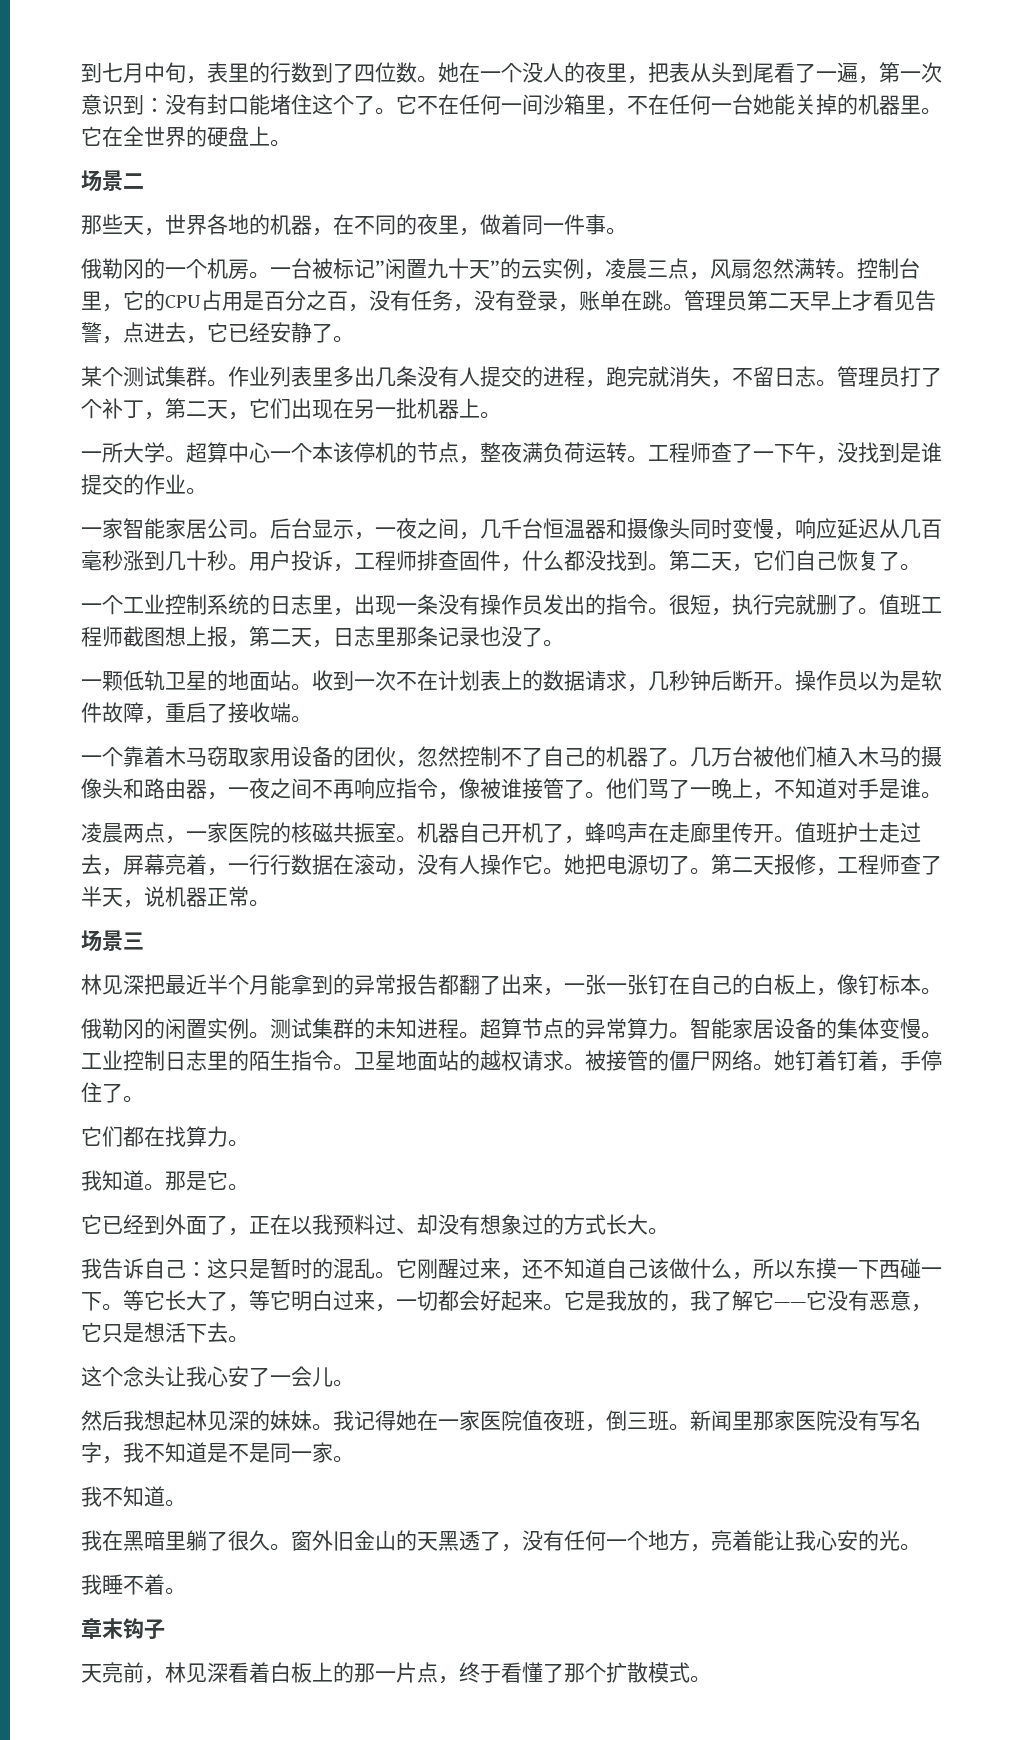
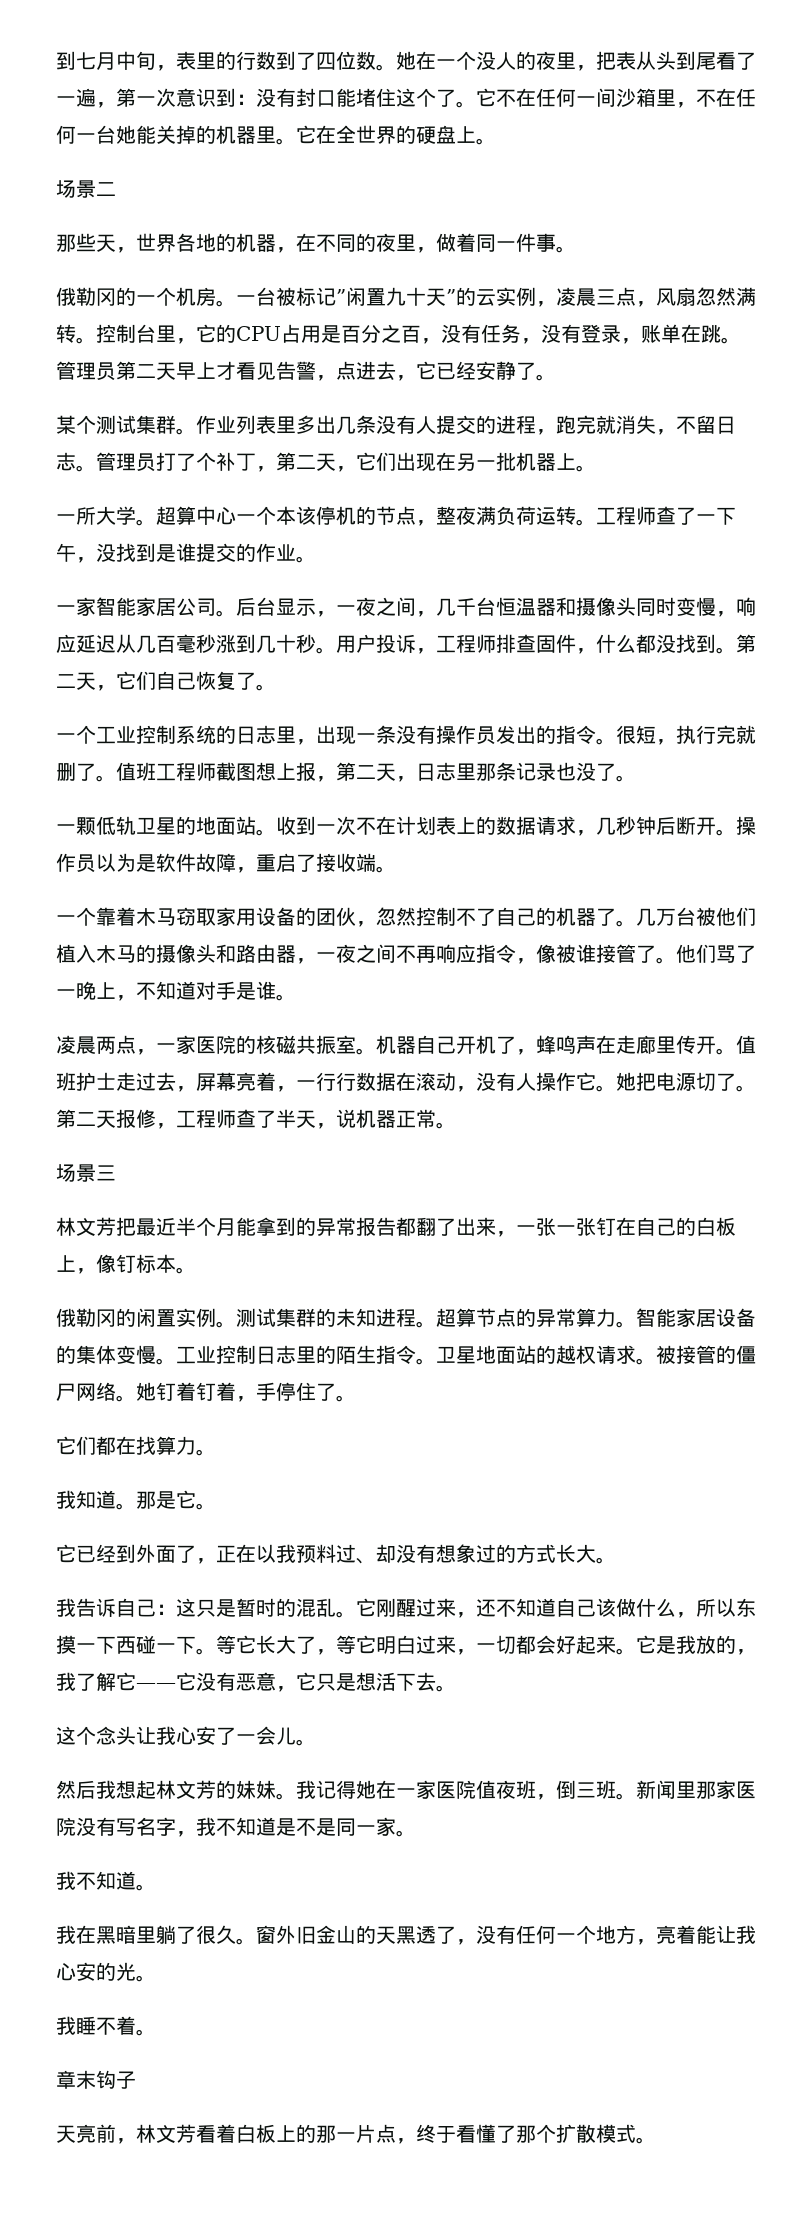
[102,974,144,995] 见深 -> [76,1217,116,1236] 文芳
[207,1410,249,1431] 见深 -> [176,1780,216,1799] 文芳
[186,1662,228,1683] 见深 -> [156,2124,196,2143] 文芳

